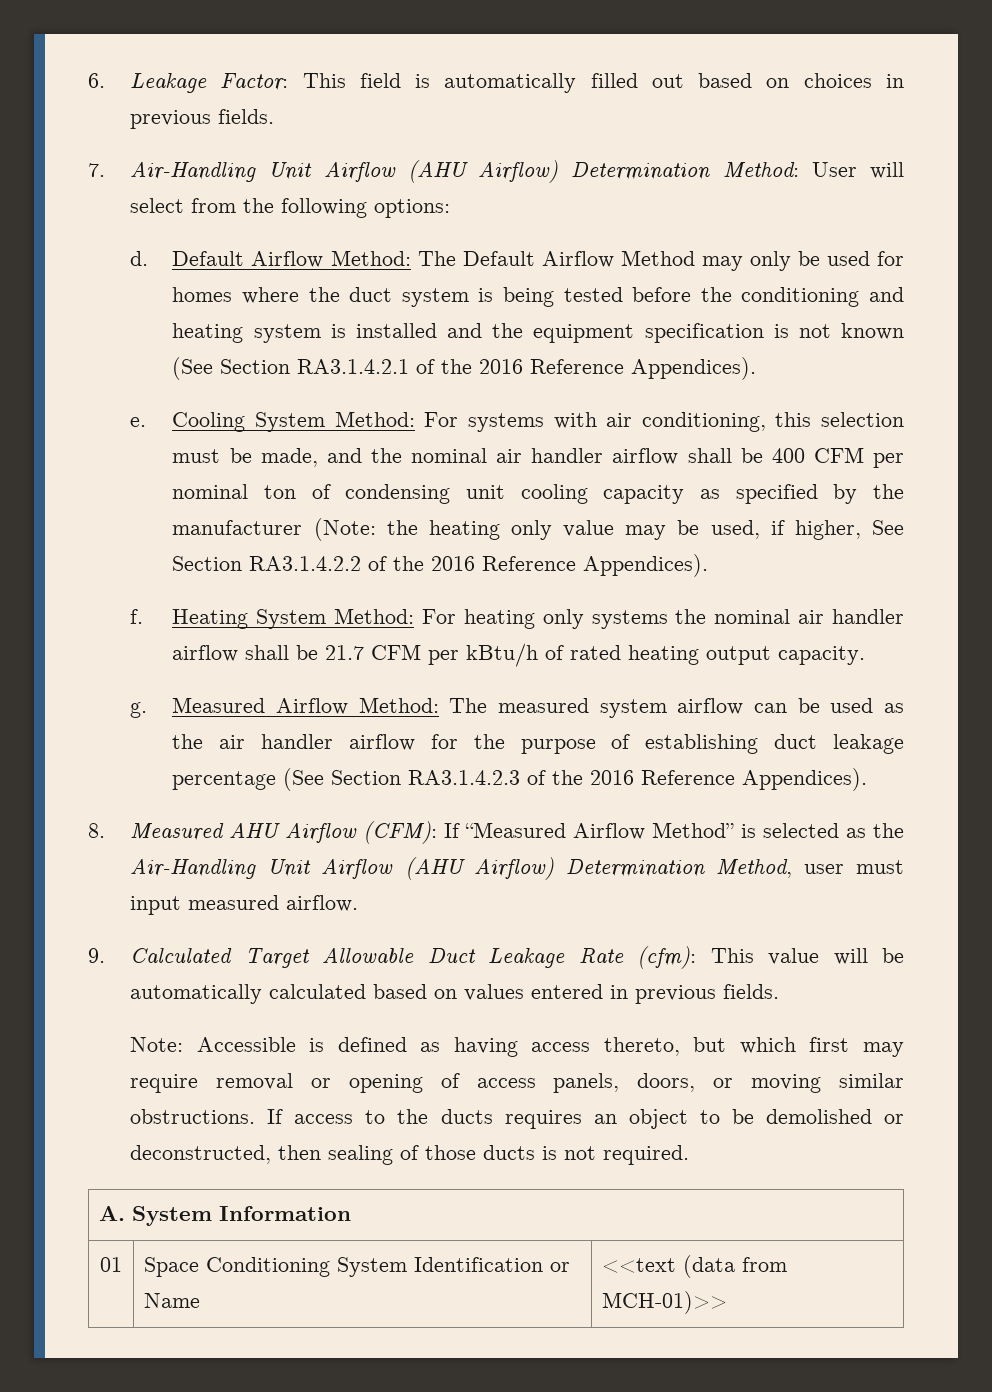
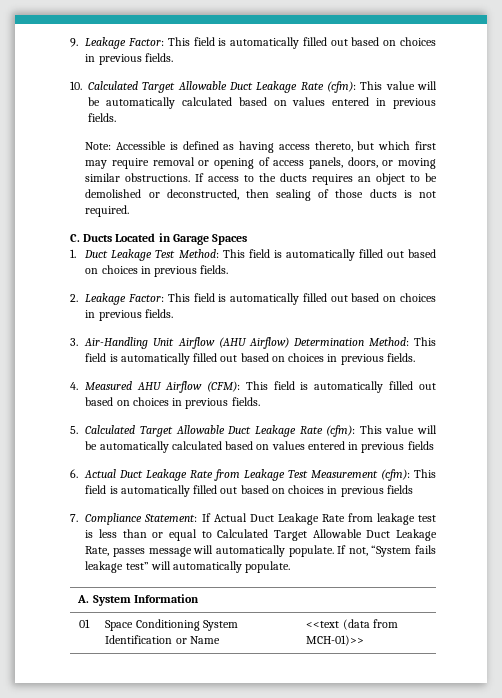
[88,73,105,88] 6. -> [70,38,78,47] 9.
[88,160,904,183] [130,198,451,218] [130,250,904,271] [172,287,904,307] [172,323,904,343] [172,357,757,380] [130,411,904,432] [172,447,904,468] [172,484,904,504] [172,518,904,541] [172,554,709,577] [130,608,904,629] [172,643,866,667] [130,697,904,718] [172,734,904,754] [172,768,868,791] [88,821,904,844] [130,857,904,880] [130,895,359,915] [88,948,105,963] 7. Air-Handling Unit Airflow (AHU Airflow) Determination Method: User will select from the following options: // d. Default Airflow Method: The Default Airflow Method may only be used for homes where the duct system is being tested before the conditioning and heating system is installed and the equipment specification is not known (See Section RA3.1.4.2.1 of the 2016 Reference Appendices). // e. Cooling System Method: For systems with air conditioning, this selection must be made, and the nominal air handler airflow shall be 400 CFM per nominal ton of condensing unit cooling capacity as specified by the manufacturer (Note: the heating only value may be used, if higher, See Section RA3.1.4.2.2 of the 2016 Reference Appendices). // f. Heating System Method: For heating only systems the nominal air handler airflow shall be 21.7 CFM per kBtu/h of rated heating output capacity. // g. Measured Airflow Method: The measured system airflow can be used as the air handler airflow for the purpose of establishing duct leakage percentage (See Section RA3.1.4.2.3 of the 2016 Reference Appendices). // 8. Measured AHU Airflow (CFM): If “Measured Airflow Method” is selected as the Air-Handling Unit Airflow (AHU Airflow) Determination Method, user must input measured airflow. // 9. -> [70,81,82,90] 10.
(690, 1155) none -> [70,233,248,245] [70,249,437,261] [85,265,229,277] [70,293,436,305] [85,309,173,321] [70,337,436,349] [85,353,415,365] [70,381,436,393] [85,397,260,409] [70,425,437,437] [85,441,434,453] [70,469,436,481] [85,485,413,497] [70,513,437,525] [85,529,437,541] [85,545,437,557] [85,561,291,573] // C. Ducts Located in Garage Spaces // 1. Duct Leakage Test Method: This field is automatically filled out based on choices in previous fields. // 2. Leakage Factor: This field is automatically filled out based on choices in previous fields. // 3. Air-Handling Unit Airflow (AHU Airflow) Determination Method: This field is automatically filled out based on choices in previous fields. // 4. Measured AHU Airflow (CFM): This field is automatically filled out based on choices in previous fields. // 5. Calculated Target Allowable Duct Leakage Rate (cfm): This value will be automatically calculated based on values entered in previous fields // 6. Actual Duct Leakage Rate from Leakage Test Measurement (cfm): This field is automatically filled out based on choices in previous fields // 7. Compliance Statement: If Actual Duct Leakage Rate from leakage test is less than or equal to Calculated Target Allowable Duct Leakage Rate, passes message will automatically populate. If not, “System fails leakage test” will automatically populate.

